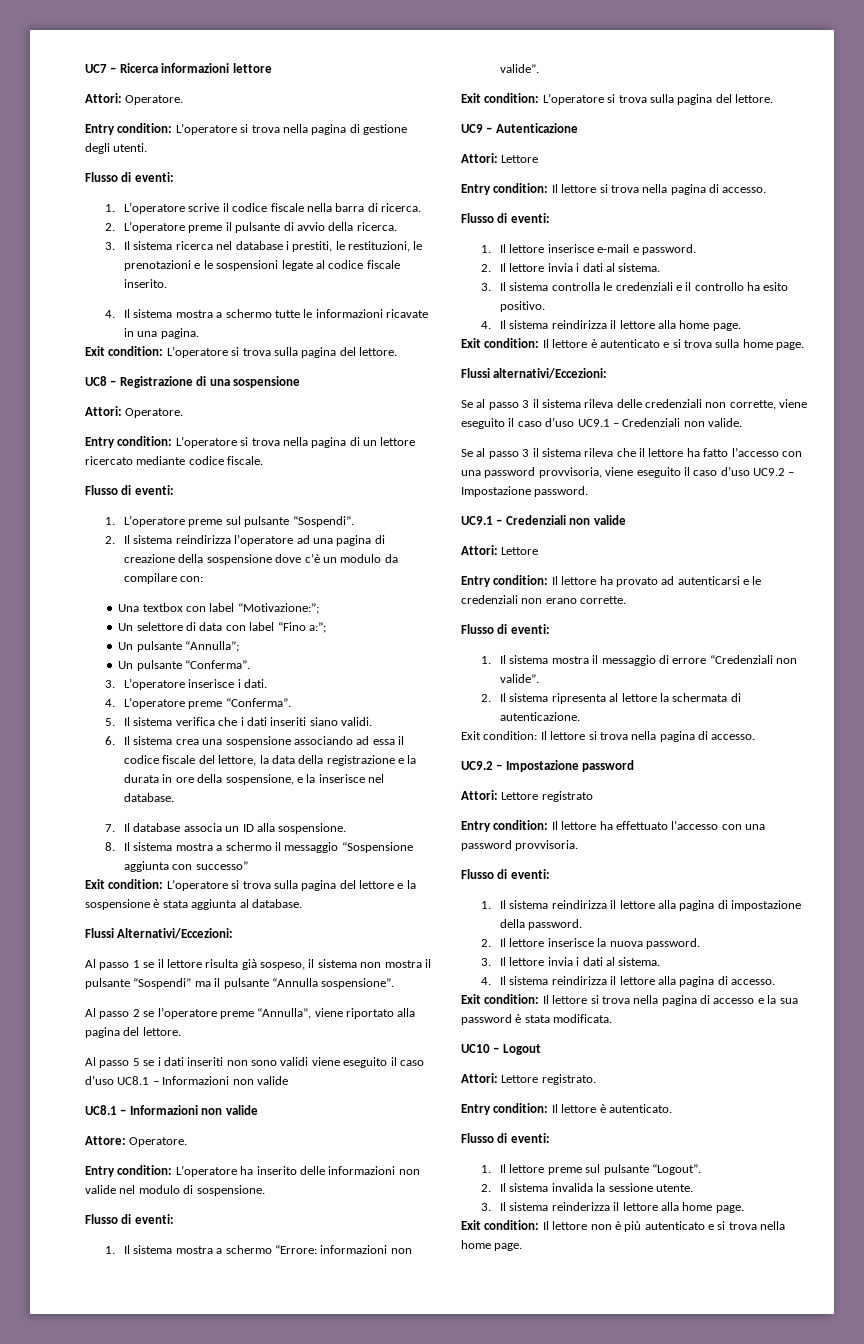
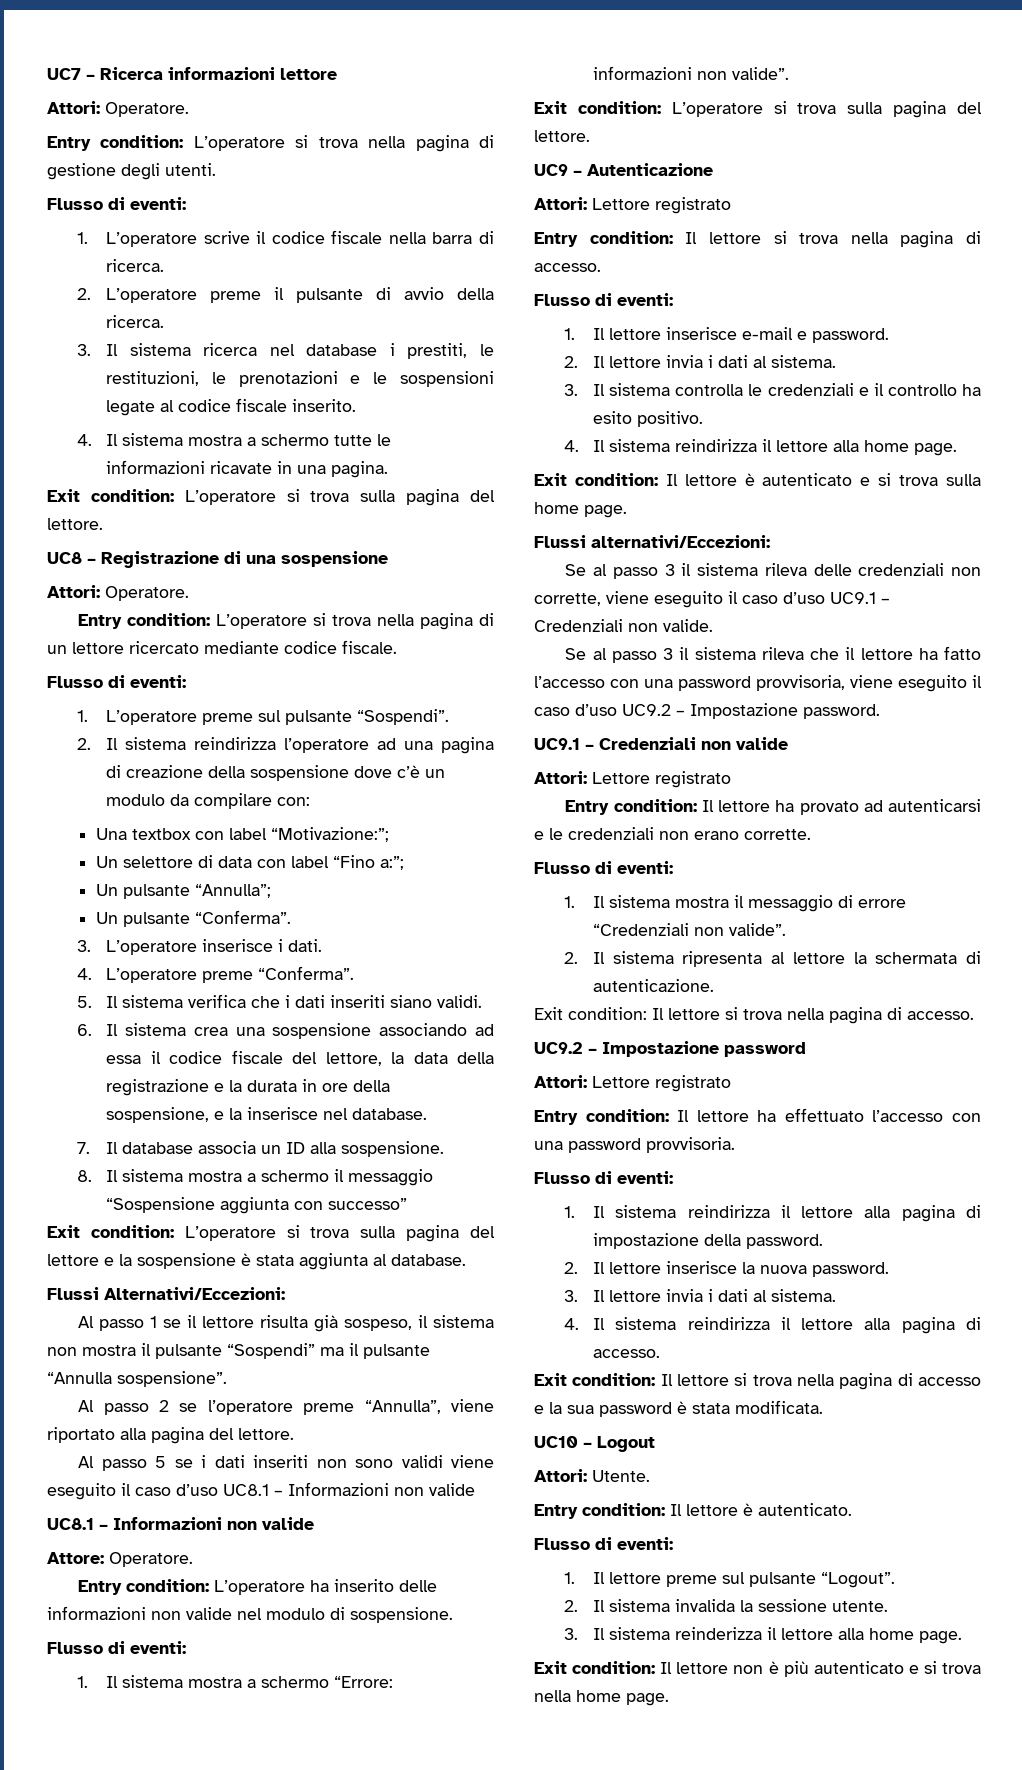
(539, 159) none -> [655,197,731,214] registrato
(539, 551) none -> [655,771,731,788] registrato
[501,1074,596,1085] Lettore registrato. -> [592,1470,650,1482] Utente.

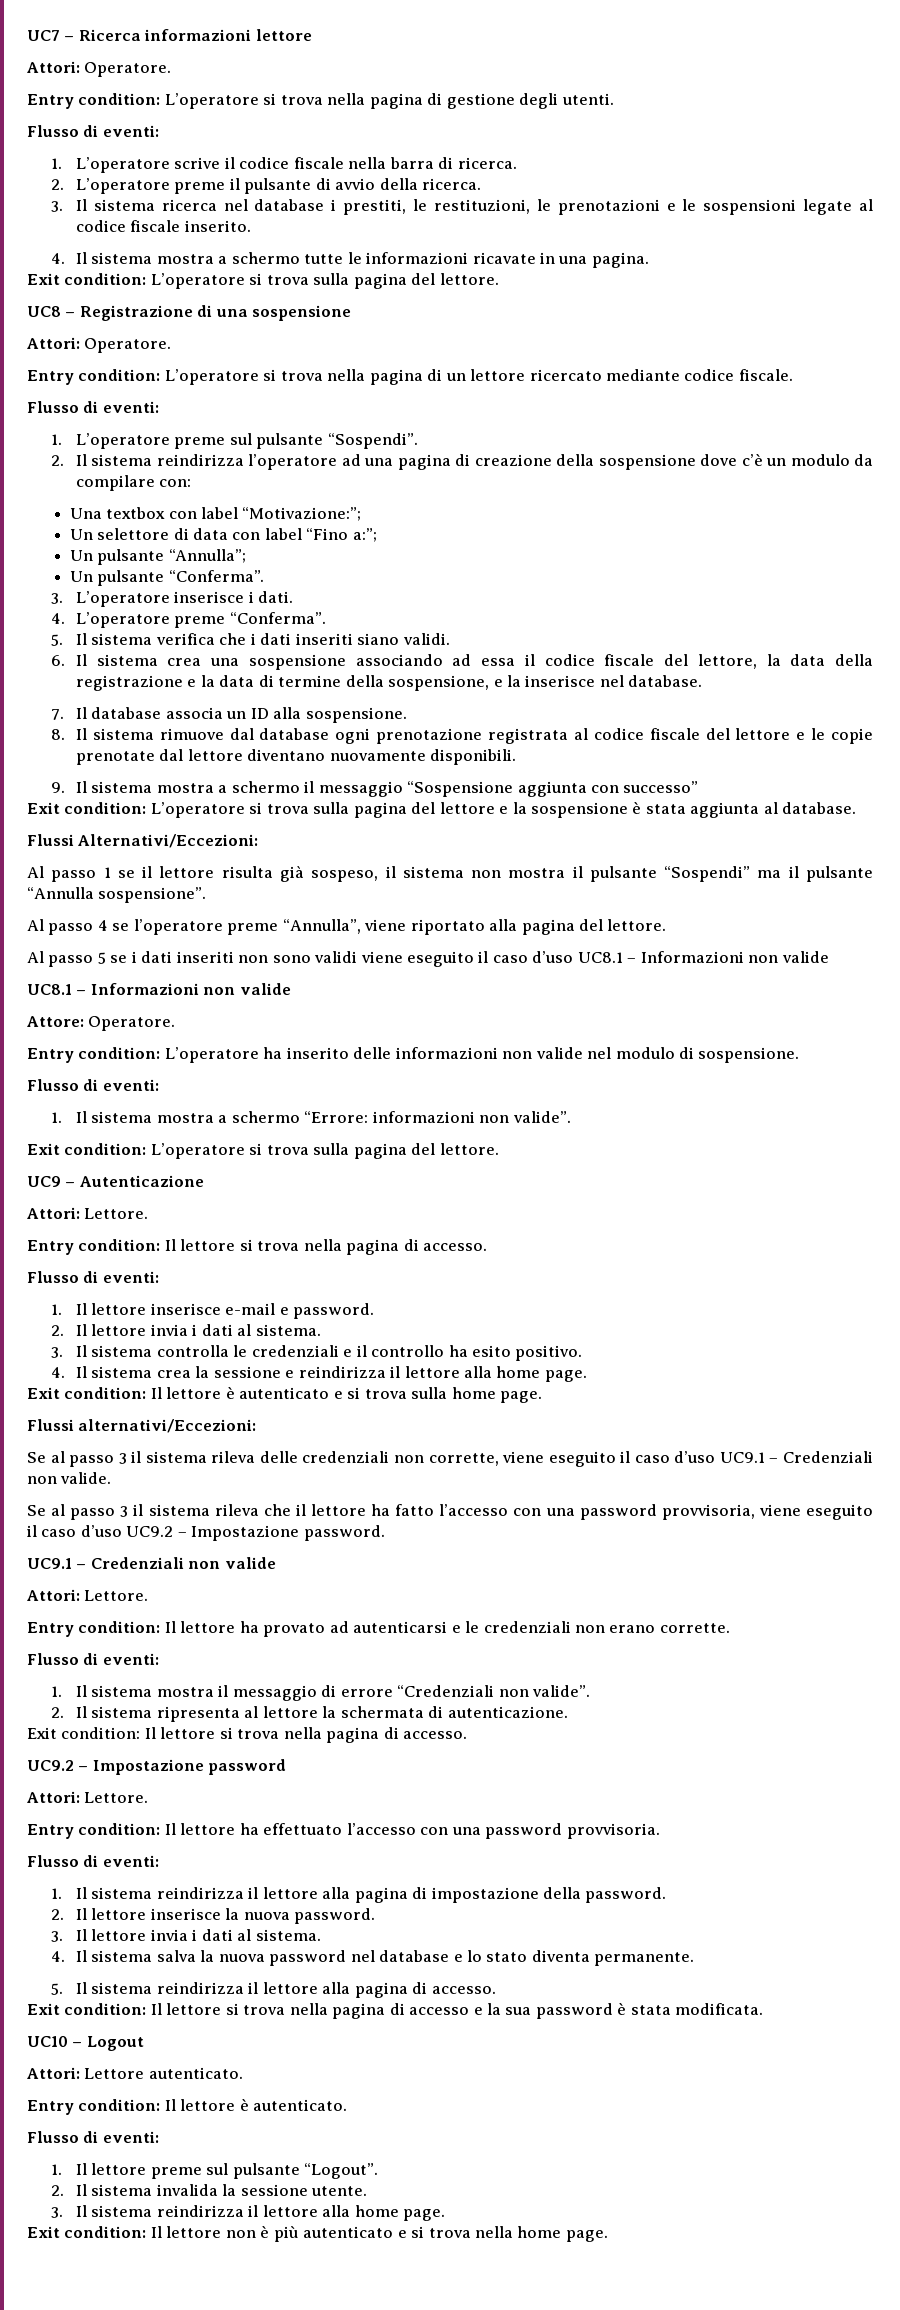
[247,1079,349,1092] durata in ore -> [219,675,342,687] data di termine
(184, 1175) none -> [159,728,874,744] [75,749,517,765] [51,781,153,793] rimuove dal database ogni prenotazione registrata al codice fiscale del lettore e le copie prenotate dal lettore diventano nuovamente disponibili. // 9. Il sistema
[159,1400,170,1412] 2 -> [97,920,108,931] 4
[592,197,731,214] Lettore registrato -> [84,1208,149,1219] Lettore.
(671, 445) none -> [156,1366,295,1378] crea la sessione e
[592,771,731,788] Lettore registrato -> [84,1590,149,1601] Lettore.
[592,1075,731,1092] Lettore registrato -> [84,1792,149,1803] Lettore.
(677, 1323) none -> [156,1950,695,1966] [51,1982,153,1995] salva la nuova password nel database e lo stato diventa permanente. // 5. Il sistema
[592,1470,650,1482] Utente. -> [84,2067,243,2079] Lettore autenticato.
[675,1627,763,1640] reinderizza -> [156,2205,244,2217] reindirizza

